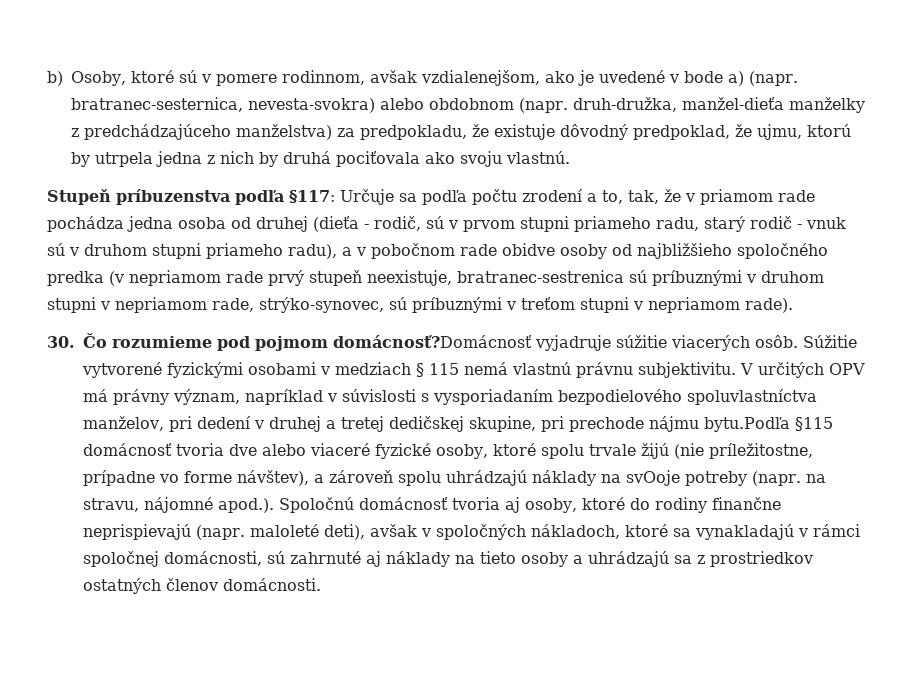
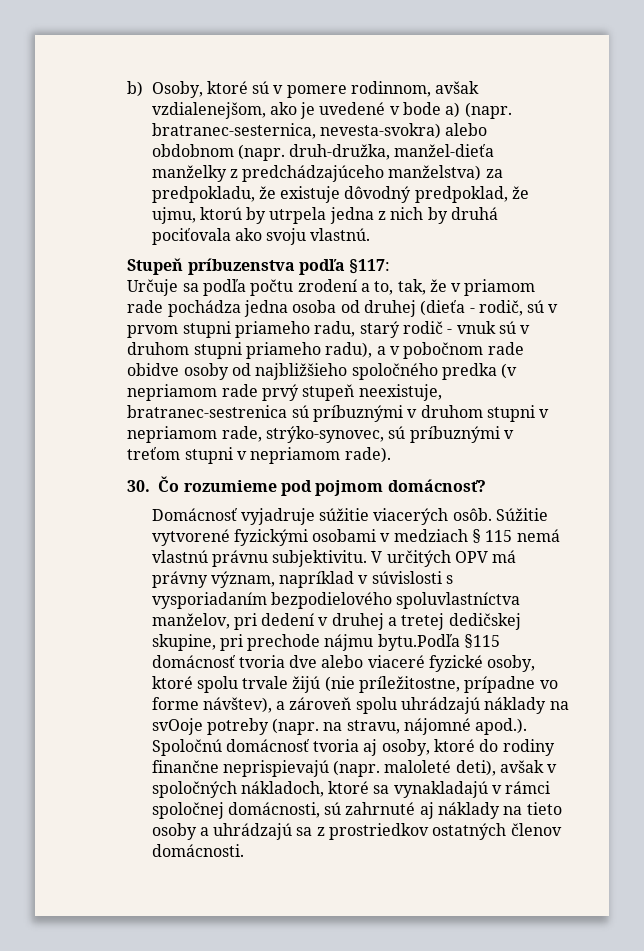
(336, 196) none -> (391, 266) //
[333,335,533,348] domácnosť?Domácnosť -> [387,479,486,492] [151,508,238,521] domácnosť? // Domácnosť

